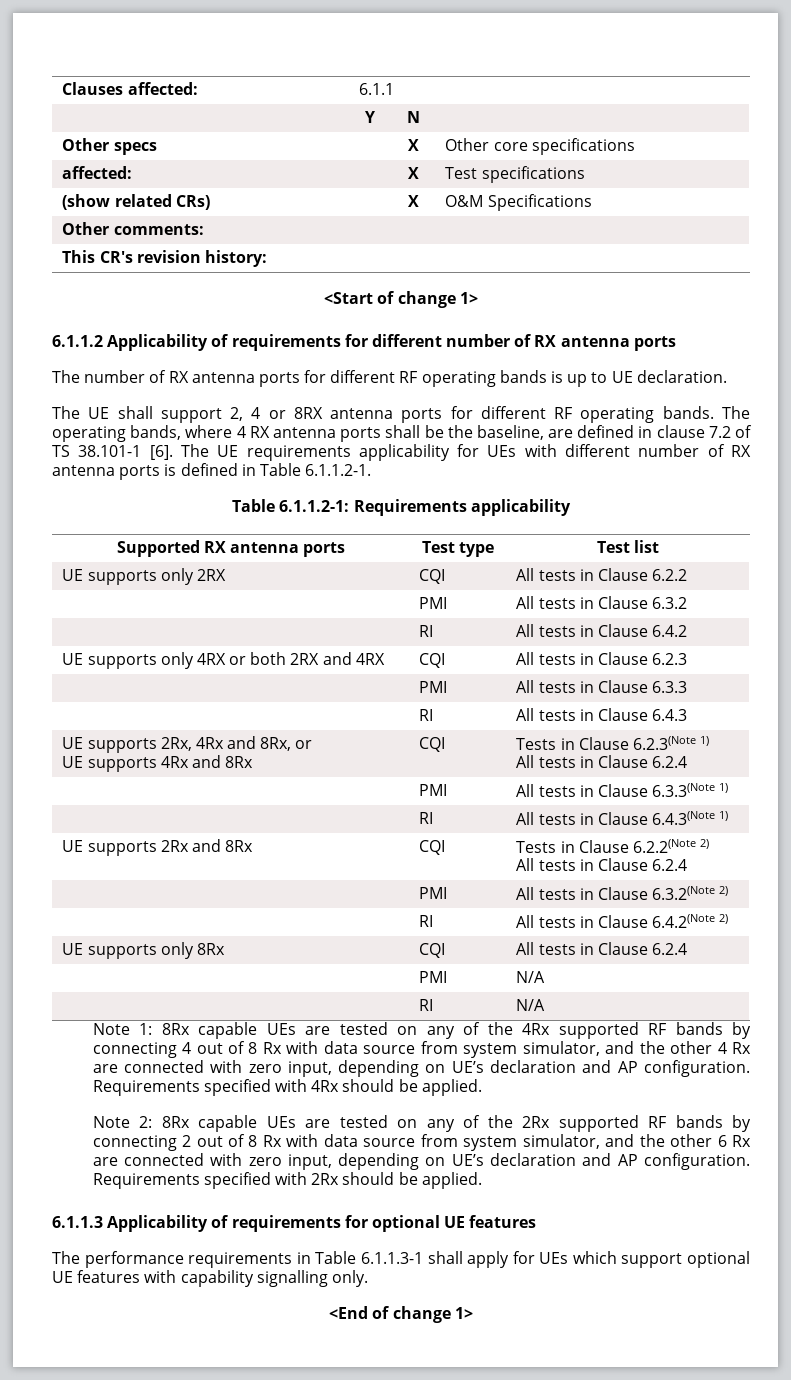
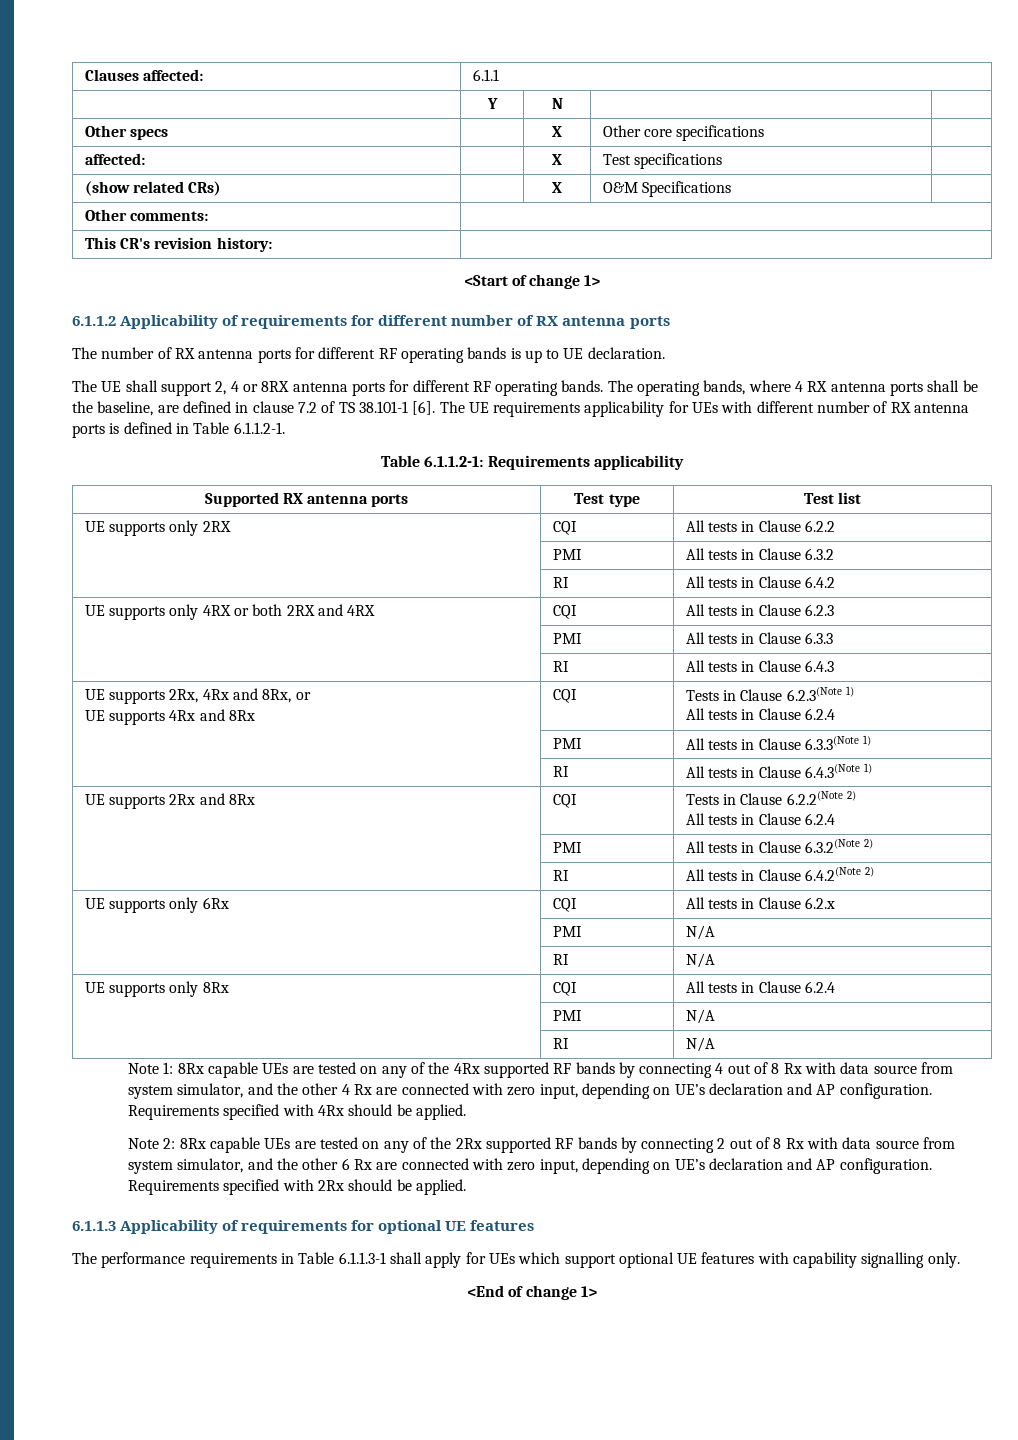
(729, 919) none -> [84,897,229,913] [552,898,577,912] [685,897,835,909] [552,926,582,937] [685,925,715,940] [552,954,569,965] [685,953,715,968] // UE supports only 6Rx | CQI | All tests in Clause 6.2.x // | PMI | N/A // | RI | N/A

